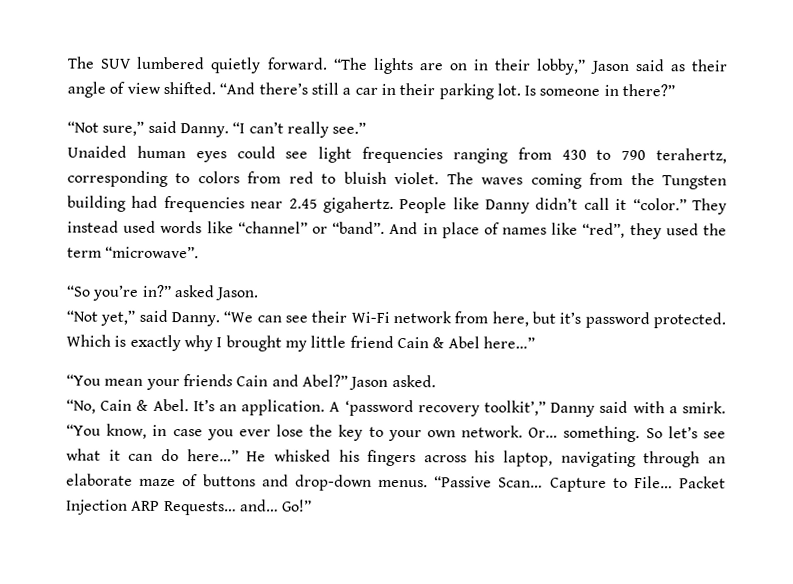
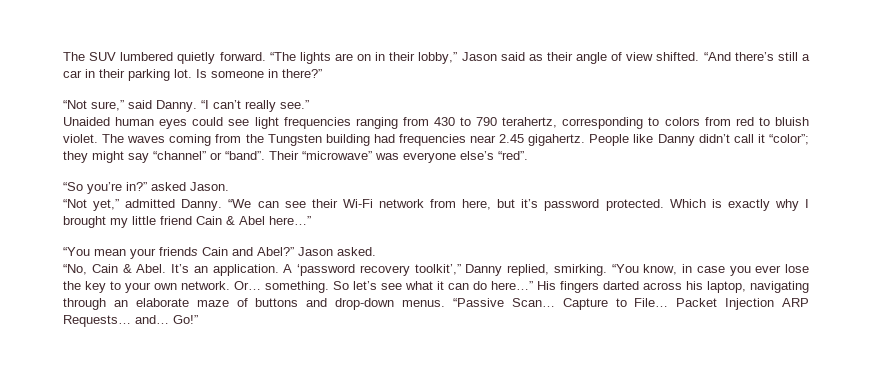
[632,198,727,215] [67,220,727,240] [67,245,200,259] “color.” They instead used words like “channel” or “band”. And in place of names like “red”, they used the term “microwave”. -> [768,134,809,145] [63,151,528,163] “color”; they might say “channel” or “band”. Their “microwave” was everyone else’s “red”.
[138,309,168,323] said -> [125,199,176,208] admitted
[599,400,727,414] said with a smirk. -> [507,264,607,276] replied, smirking.
[246,449,417,467] He whisked his fingers -> [537,281,639,293] His fingers darted

